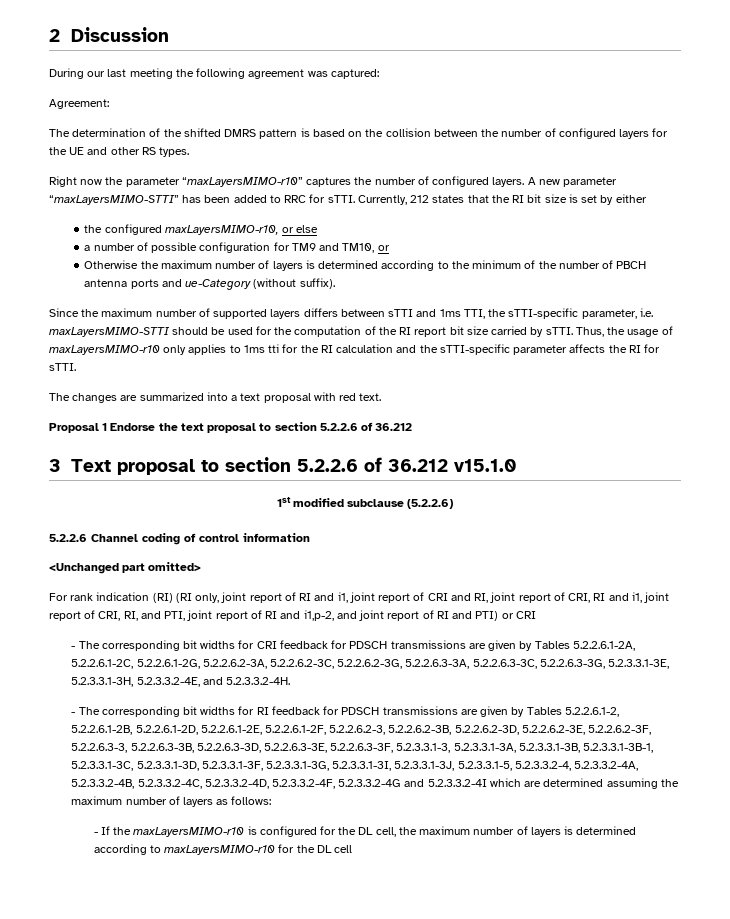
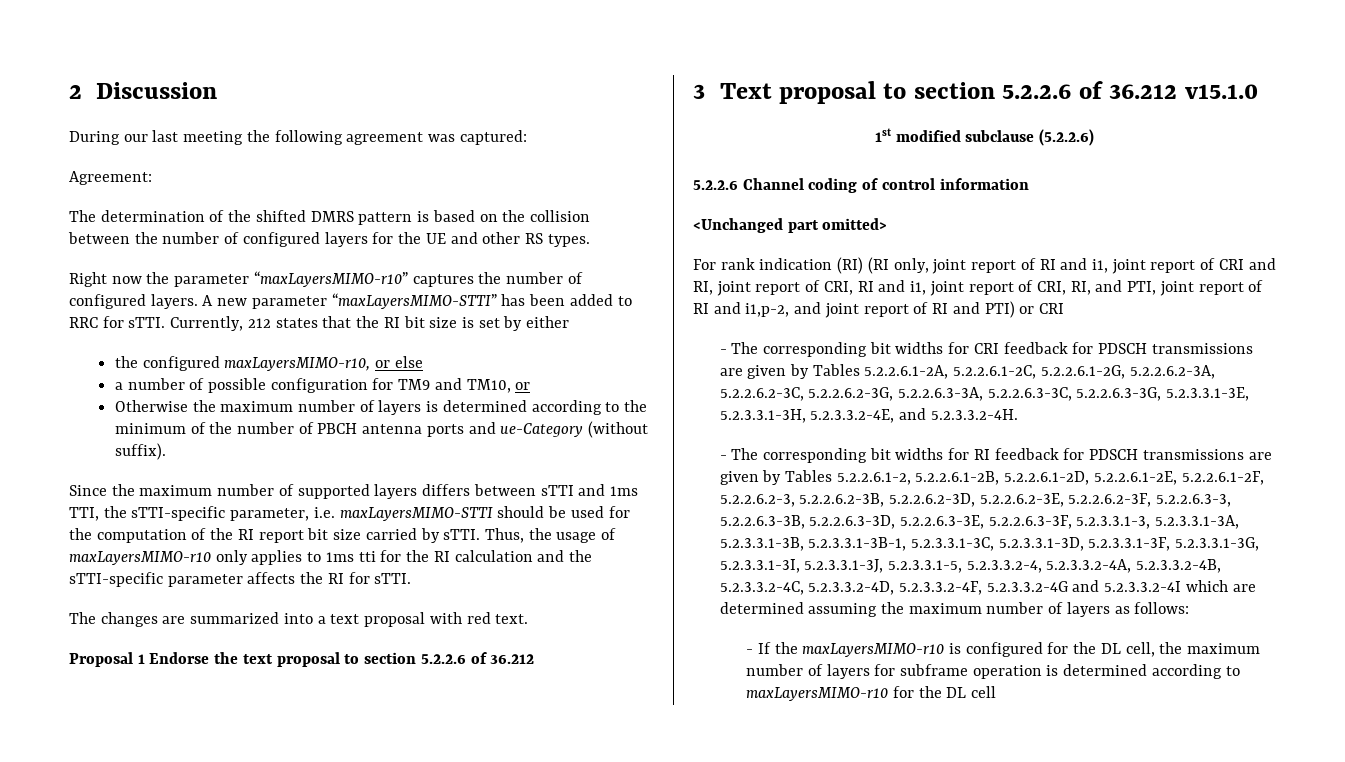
(561, 832) none -> [874,664,1042,679] for subframe operation

